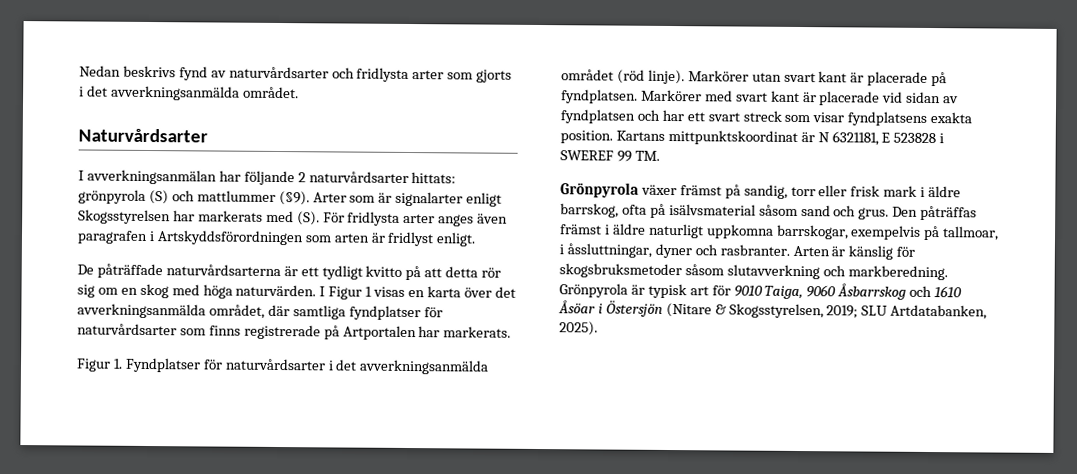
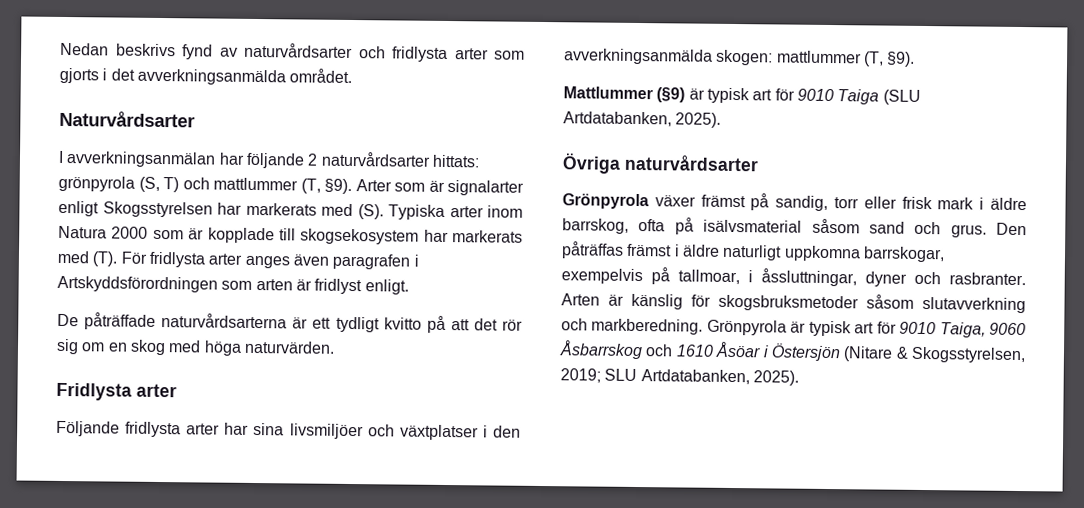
[148,190,310,206] (S) och mattlummer (§9). -> [138,176,352,195] (S, T) och mattlummer (T, §9).
(320, 218) none -> [388,204,523,220] [58,225,523,245] [57,250,119,267] Typiska arter inom Natura 2000 som är kopplade till skogsekosystem har markerats med (T).
[445,266,479,278] detta -> [473,318,498,331] det
[319,286,516,300] [77,303,443,321] [77,323,512,341] [76,357,490,375] [561,69,948,87] [561,89,960,106] [560,109,973,126] [560,129,945,146] [560,150,660,162] I Figur 1 visas en karta över det avverkningsanmälda området, där samtliga fyndplatser för naturvårdsarter som finns registrerade på Artportalen har markerats. // Figur 1. Fyndplatser för naturvårdsarter i det avverkningsanmälda området (röd linje). Markörer utan svart kant är placerade på fyndplatsen. Markörer med svart kant är placerade vid sidan av fyndplatsen och har ett svart streck som visar fyndplatsens exakta position. Kartans mittpunktskoordinat är N 6321181, E 523828 i SWEREF 99 TM. -> [56,382,177,401] [56,420,521,441] [563,48,916,67] [563,86,921,105] [563,111,722,128] [562,153,759,174] // Fridlysta arter // Följande fridlysta arter har sina livsmiljöer och växtplatser i den avverkningsanmälda skogen: mattlummer (T, §9). // Mattlummer (§9) är typisk art för 9010 Taiga (SLU Artdatabanken, 2025). // Övriga naturvårdsarter

